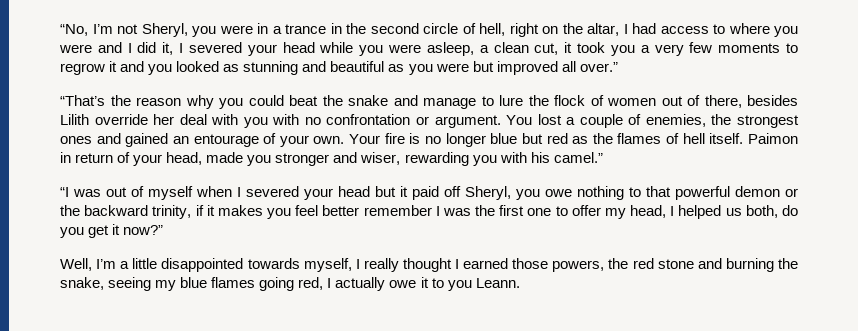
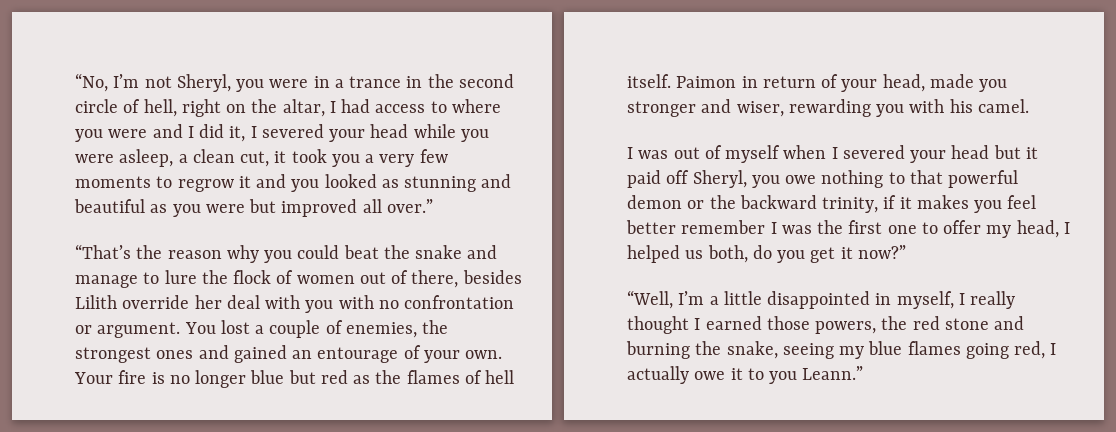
[553,152,603,163] [60,187,69,197] camel.” // “I -> [977,99,1029,113] [627,147,633,159] camel. // I
[60,258,92,271] Well, -> [627,290,673,309] “Well,
[247,258,300,269] towards -> [875,293,892,305] in
[475,278,520,288] Leann. -> [802,366,864,380] Leann.”

